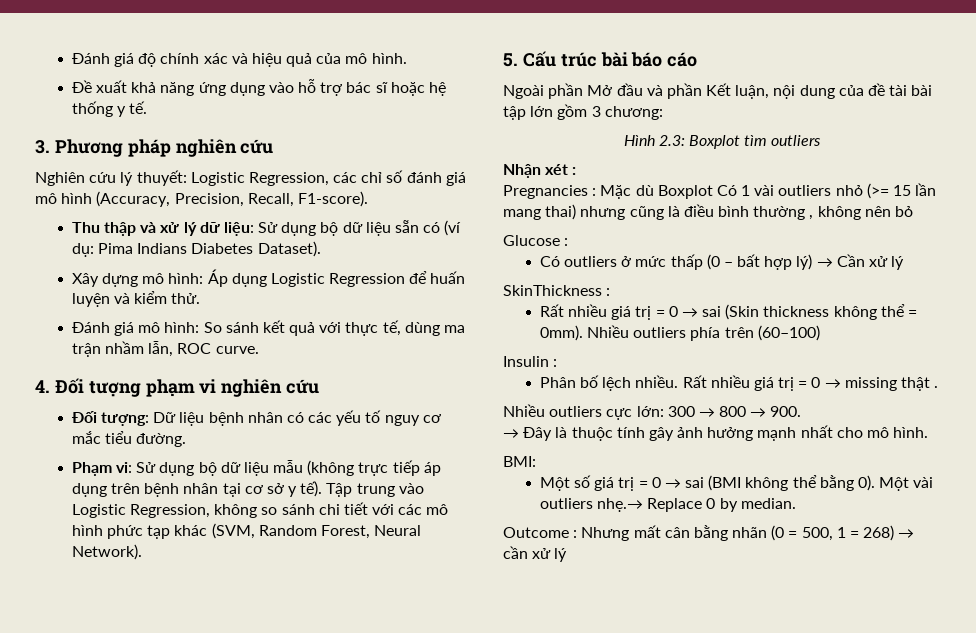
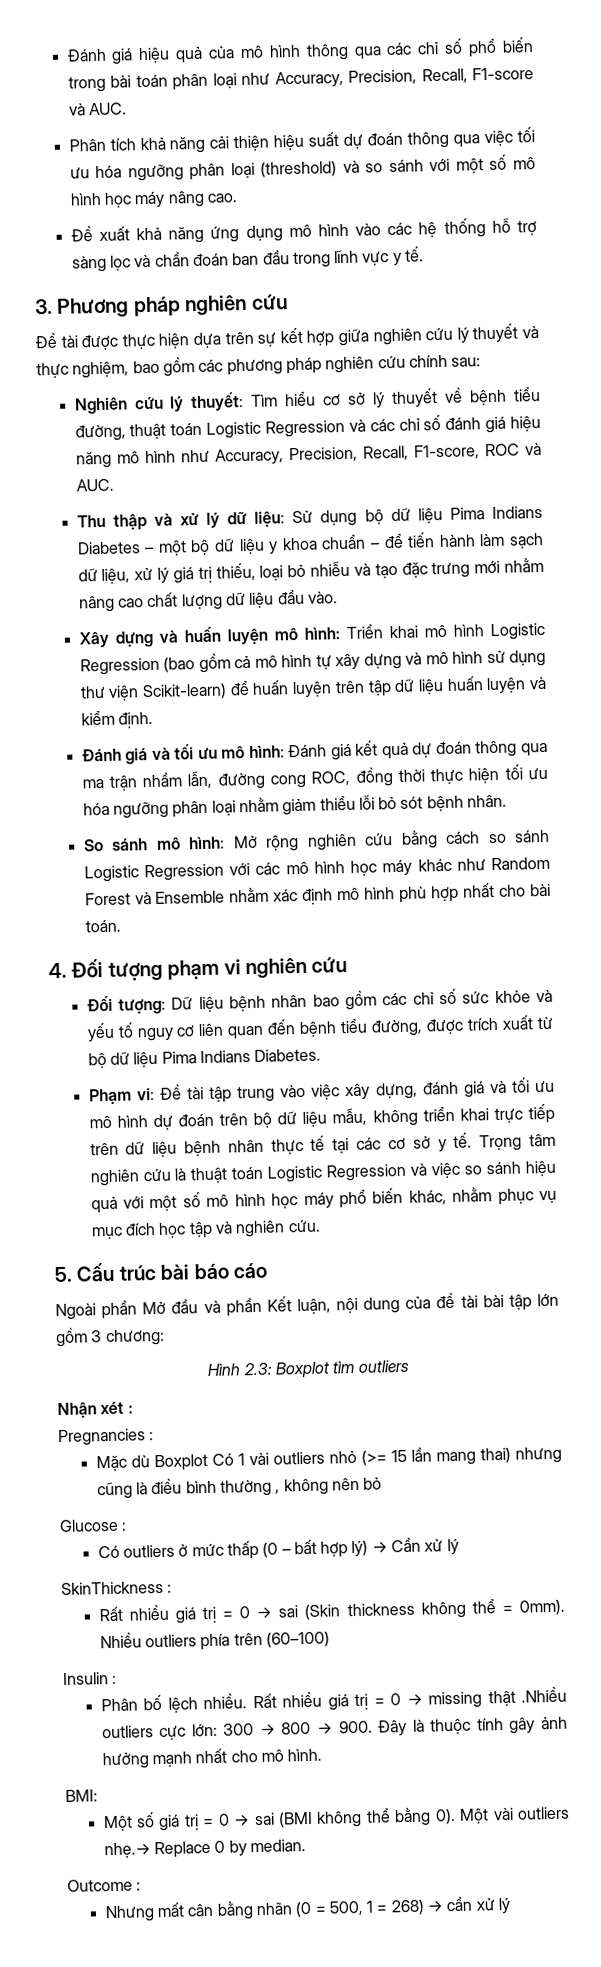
[71,53,407,67] Đánh giá độ chính xác và hiệu quả của mô hình. -> [66,37,534,65] [67,67,535,93] [67,102,127,116] [68,127,536,154] [69,154,536,182] [69,190,238,209] Đánh giá hiệu quả của mô hình thông qua các chỉ số phổ biến trong bài toán phân loại như Accuracy, Precision, Recall, F1-score và AUC. // Phân tích khả năng cải thiện hiệu suất dự đoán thông qua việc tối ưu hóa ngưỡng phân loại (threshold) và so sánh với một số mô hình học máy nâng cao.
[268,79,447,96] [71,101,113,117] vào hỗ trợ bác sĩ hoặc hệ thống -> [288,217,538,238] [71,249,390,273] mô hình vào các hệ thống hỗ trợ sàng lọc và chẩn đoán ban đầu trong lĩnh vực
[35,170,329,186] Nghiên cứu lý thuyết: Logistic Regression, -> [35,323,540,351] [36,354,482,379] [74,386,541,415] [74,419,366,442] Đề tài được thực hiện dựa trên sự kết hợp giữa nghiên cứu lý thuyết và thực nghiệm, bao gồm các phương pháp nghiên cứu chính sau: // Nghiên cứu lý thuyết: Tìm hiểu cơ sở lý thuyết về bệnh tiểu đường, thuật toán Logistic Regression và
[35,191,368,207] mô hình (Accuracy, Precision, Recall, F1-score). -> [510,415,542,432] [75,442,543,469] [75,478,114,492] hiệu năng mô hình như Accuracy, Precision, Recall, F1-score, ROC và AUC.
[395,220,462,236] [71,241,321,257] [71,269,428,287] sẵn có (ví dụ: Pima Indians Diabetes Dataset). // Xây dựng mô hình: Áp dụng Logistic Regression để -> [449,505,543,520] [76,532,545,556] [77,556,545,584] [78,588,338,613] [78,622,547,648] [79,649,546,676] [79,678,444,701] Pima Indians Diabetes – một bộ dữ liệu y khoa chuẩn – để tiến hành làm sạch dữ liệu, xử lý giá trị thiếu, loại bỏ nhiễu và tạo đặc trưng mới nhằm nâng cao chất lượng dữ liệu đầu vào. // Xây dựng và huấn luyện mô hình: Triển khai mô hình Logistic Regression (bao gồm cả mô hình tự xây dựng và mô hình sử dụng thư viện Scikit-learn) để huấn luyện trên tập dữ liệu
[171,293,201,304] [71,320,466,336] [71,341,259,357] thử. // Đánh giá mô hình: So sánh kết quả với thực tế, dùng ma trận nhầm lẫn, ROC curve. -> [117,711,153,729] [81,740,548,765] [81,764,548,791] [82,794,508,819] [83,829,550,852] [83,856,551,883] [84,882,551,906] [84,919,121,933] định. // Đánh giá và tối ưu mô hình: Đánh giá kết quả dự đoán thông qua ma trận nhầm lẫn, đường cong ROC, đồng thời thực hiện tối ưu hóa ngưỡng phân loại nhằm giảm thiểu lỗi bỏ sót bệnh nhân. // So sánh mô hình: Mở rộng nghiên cứu bằng cách so sánh Logistic Regression với các mô hình học máy khác như Random Forest và Ensemble nhằm xác định mô hình phù hợp nhất cho bài toán.
[286,410,441,426] [71,431,187,447] [71,460,441,476] [71,481,424,497] [71,502,449,518] [71,523,422,539] [71,544,142,560] có các yếu tố nguy cơ mắc tiểu đường. // Phạm vi: Sử dụng bộ dữ liệu mẫu (không trực tiếp áp dụng trên bệnh nhân tại cơ sở y tế). Tập trung vào Logistic Regression, không so sánh chi tiết với các mô hình phức tạp khác (SVM, Random Forest, Neural Network). -> [312,988,553,1011] [86,1014,554,1043] [87,1048,322,1069] [88,1077,556,1106] [88,1103,555,1131] [89,1132,557,1158] [89,1160,556,1187] [90,1186,558,1214] [90,1219,321,1240] bao gồm các chỉ số sức khỏe và yếu tố nguy cơ liên quan đến bệnh tiểu đường, được trích xuất từ bộ dữ liệu Pima Indians Diabetes. // Phạm vi: Đề tài tập trung vào việc xây dựng, đánh giá và tối ưu mô hình dự đoán trên bộ dữ liệu mẫu, không triển khai trực tiếp trên dữ liệu bệnh nhân thực tế tại các cơ sở y tế. Trọng tâm nghiên cứu là thuật toán Logistic Regression và việc so sánh hiệu quả với một số mô hình học máy phổ biến khác, nhằm phục vụ mục đích học tập và nghiên cứu.
(597, 192) none -> (155, 1436) //
[934,386,939,388] [503,404,545,417] . // Nhiều -> [520,1686,567,1703] .Nhiều
[503,429,519,438] // → -> (373, 1727) none
(578, 534) none -> (142, 1886) //

